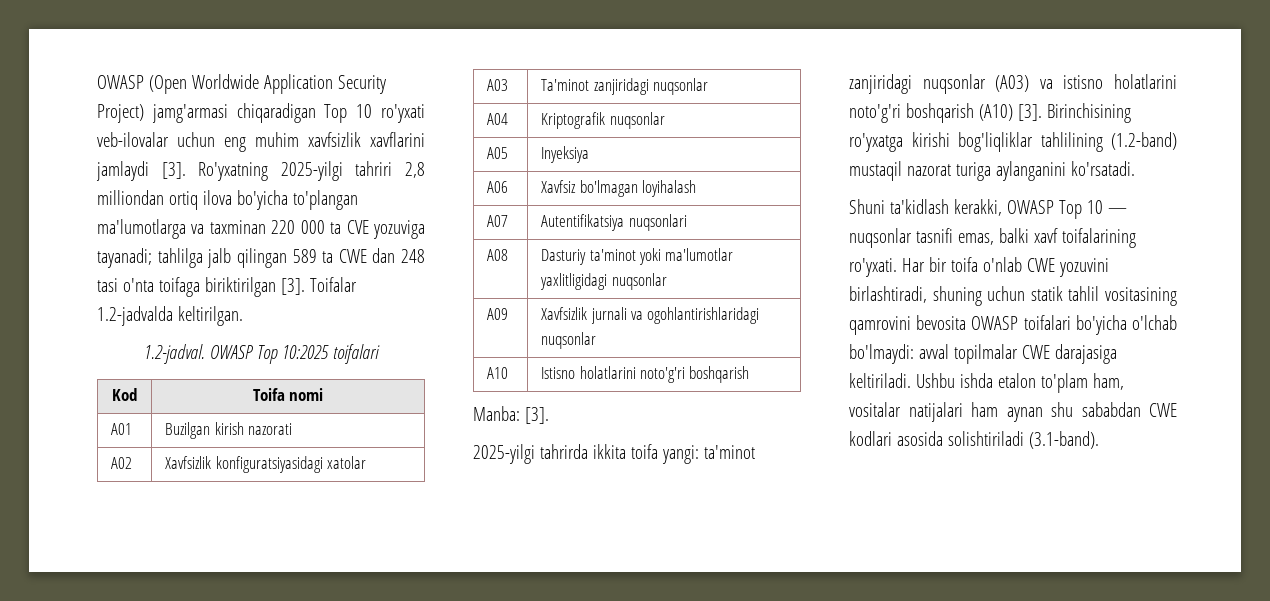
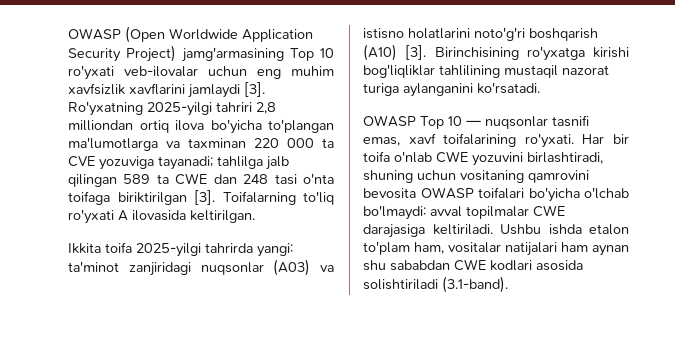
[151,103,316,123] jamg'armasi chiqaradigan -> [181,47,284,62] jamg'armasining
[309,277,357,292] [97,306,243,326] [144,344,380,364] [112,388,137,401] [252,388,324,401] [111,423,133,435] [165,422,293,439] [111,457,133,469] [165,456,367,473] [487,79,509,91] [541,78,709,95] [487,113,509,125] [541,112,665,129] [487,147,509,159] [541,146,590,163] [487,181,509,193] [541,180,697,197] [487,215,509,227] [541,214,687,231] [487,249,509,261] [541,248,734,265] [540,273,667,290] [487,308,509,320] [541,307,760,324] [541,332,597,349] [487,367,509,379] [541,366,750,383] [473,406,549,424] [473,444,658,464] Toifalar 1.2-jadvalda keltirilgan. // 1.2-jadval. OWASP Top 10:2025 toifalari // Kod | Toifa nomi // A01 | Buzilgan kirish nazorati // A02 | Xavfsizlik konfiguratsiyasidagi xatolar // A03 | Ta'minot zanjiridagi nuqsonlar // A04 | Kriptografik nuqsonlar // A05 | Inyeksiya // A06 | Xavfsiz bo'lmagan loyihalash // A07 | Autentifikatsiya nuqsonlari // A08 | Dasturiy ta'minot yoki ma'lumotlar yaxlitligidagi nuqsonlar // A09 | Xavfsizlik jurnali va ogohlantirishlaridagi nuqsonlar // A10 | Istisno holatlarini noto'g'ri boshqarish // Manba: [3]. // 2025-yilgi tahrirda ikkita toifa -> [222,191,334,205] [68,209,255,224] [68,242,253,257] Toifalarning to'liq ro'yxati A ilovasida keltirilgan. // Ikkita toifa 2025-yilgi tahrirda
[1111,132,1177,150] (1.2-band) -> (500, 71) none
[849,199,1002,216] Shuni ta'kidlash kerakki, -> (540, 88) none
[998,228,1029,243] balki -> (400, 141) none
[1030,286,1177,306] statik tahlil vositasining -> [460,170,524,183] vositaning

